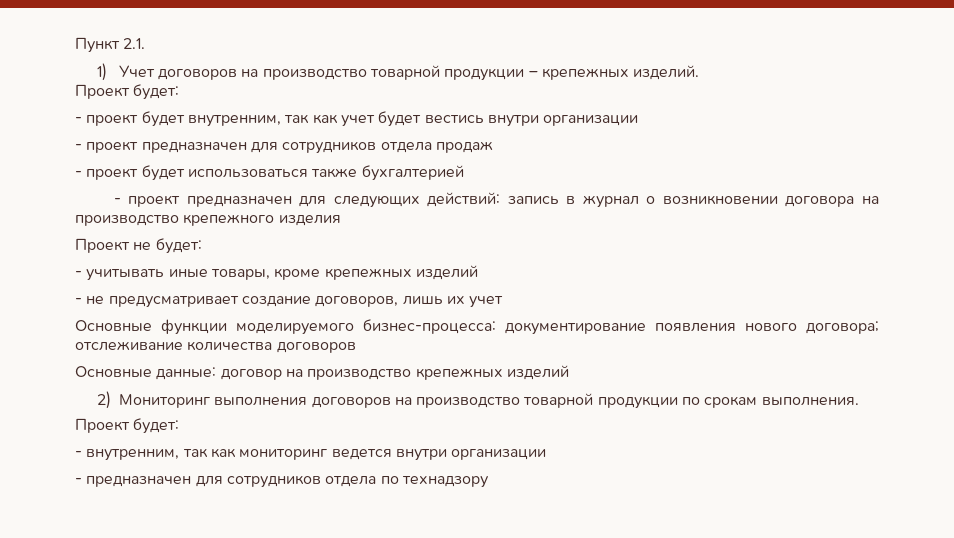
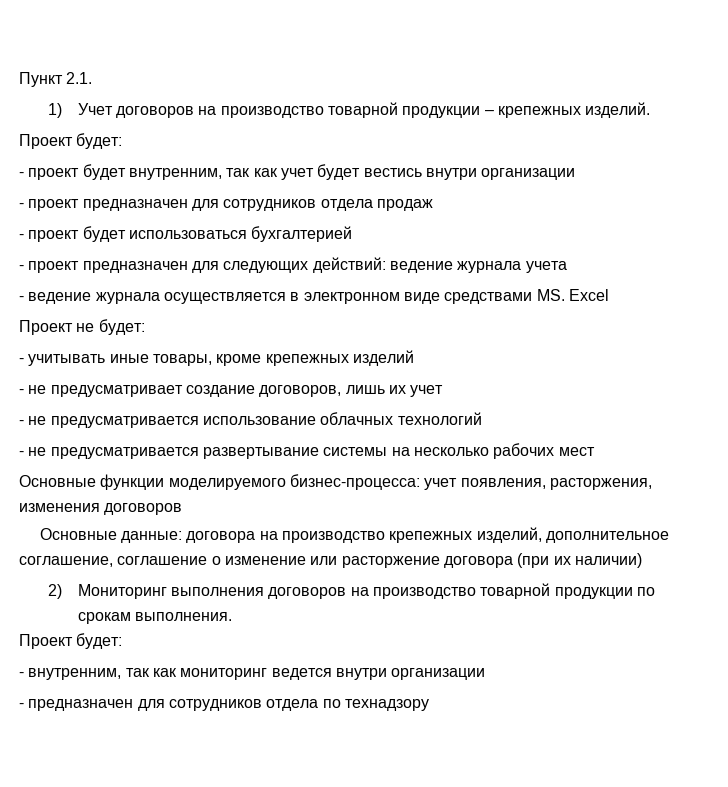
[311,168,358,178] также -> (247, 234) none
[507,195,879,208] [75,214,341,226] запись в журнал о возникновении договора на производство крепежного изделия -> [389,261,567,273] [19,289,609,304] ведение журнала учета // - ведение журнала осуществляется в электронном виде средствами MS. Excel
[75,319,879,335] [75,341,273,351] Основные функции моделируемого бизнес-процесса: документирование появления нового договора; отслеживание количества -> [19,412,482,428] [19,443,595,459] [19,474,652,490] [19,503,100,512] - не предусматривается использование облачных технологий // - не предусматривается развертывание системы на несколько рабочих мест // Основные функции моделируемого бизнес-процесса: учет появления, расторжения, изменения
[220,369,282,380] договор -> [186,531,256,543] договора
[506,365,569,380] изделий -> [476,527,670,543] [19,553,642,568] изделий, дополнительное соглашение, соглашение о изменение или расторжение договора (при их наличии)

